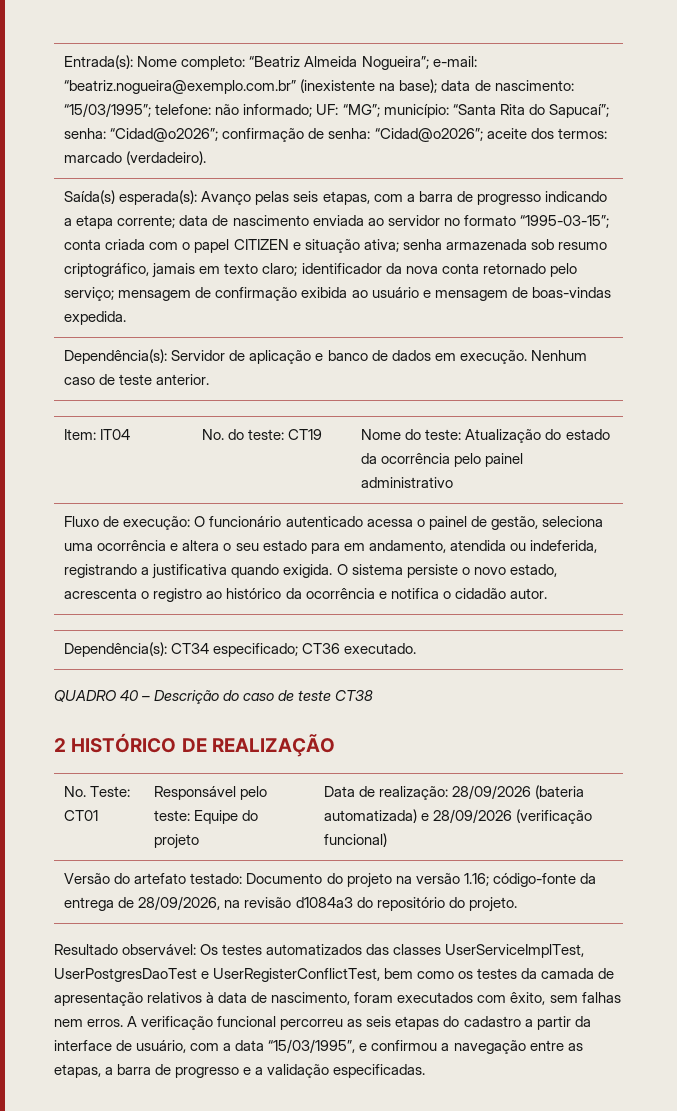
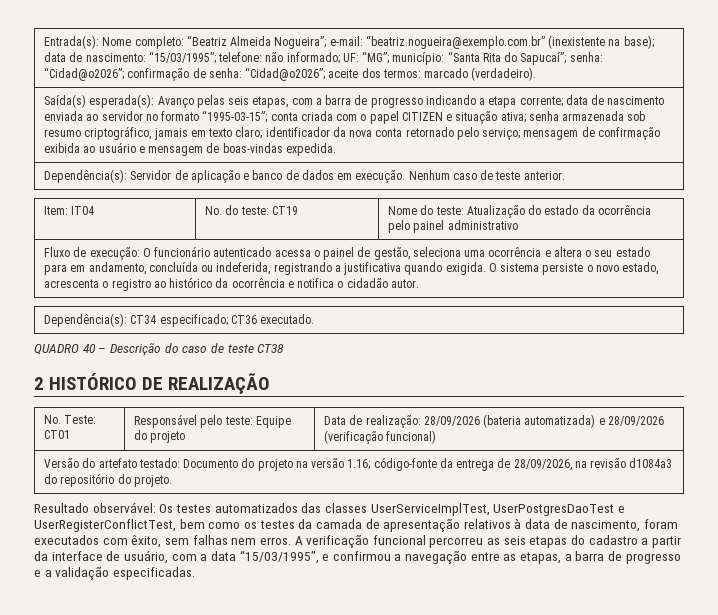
[449,540,506,551] atendida -> [148,262,198,272] concluída

